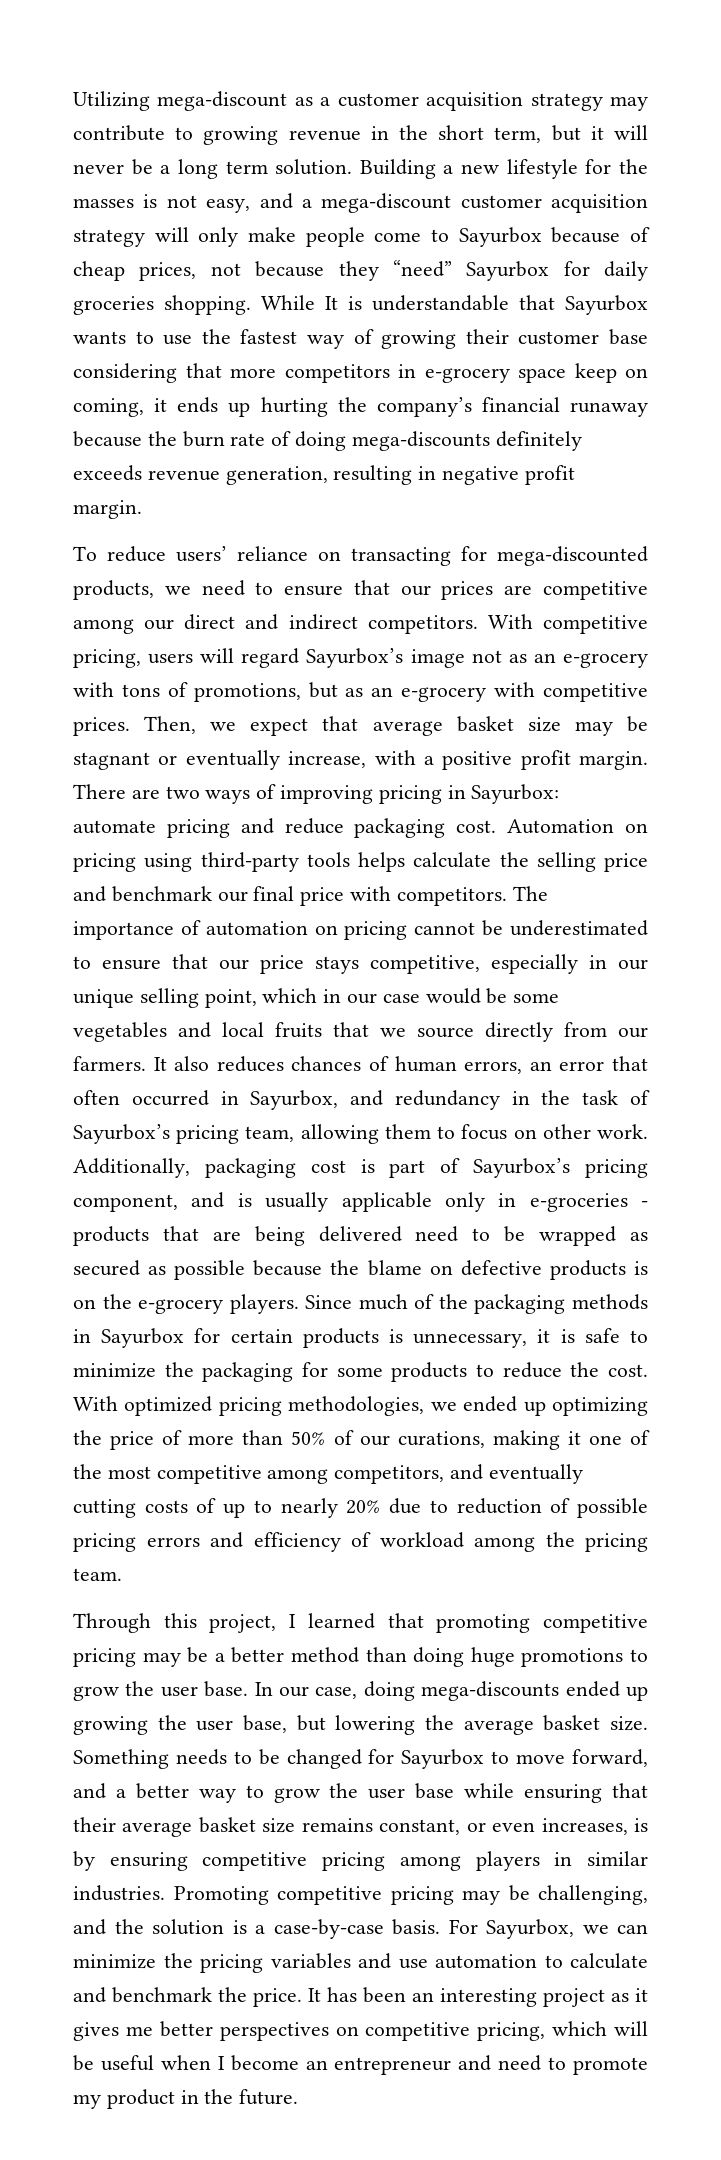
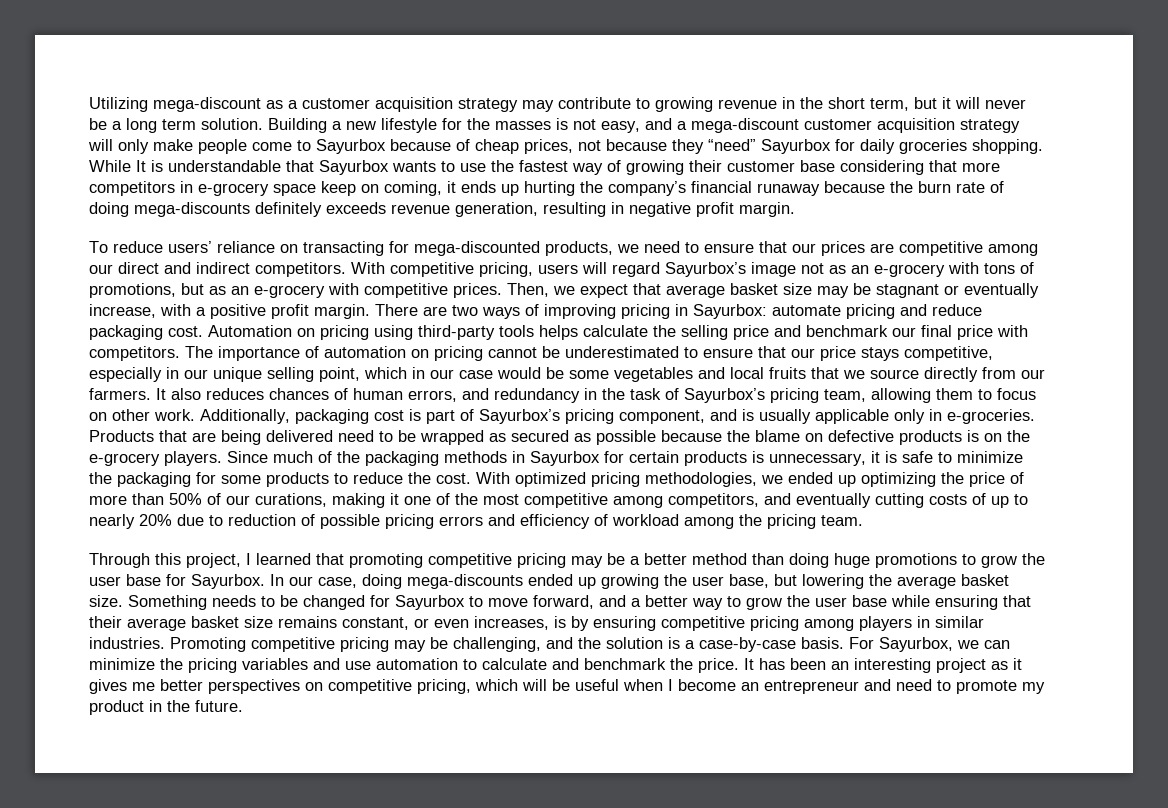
[529,1056,649,1071] [73,1090,339,1110] an error that often occurred in Sayurbox, -> (457, 396) none
[529,1193,648,1212] [73,1226,149,1246] e-groceries - products -> [947,409,1035,424] [89,430,154,442] e-groceries. Products
[204,1681,249,1697] base. -> [126,574,265,589] base for Sayurbox.

